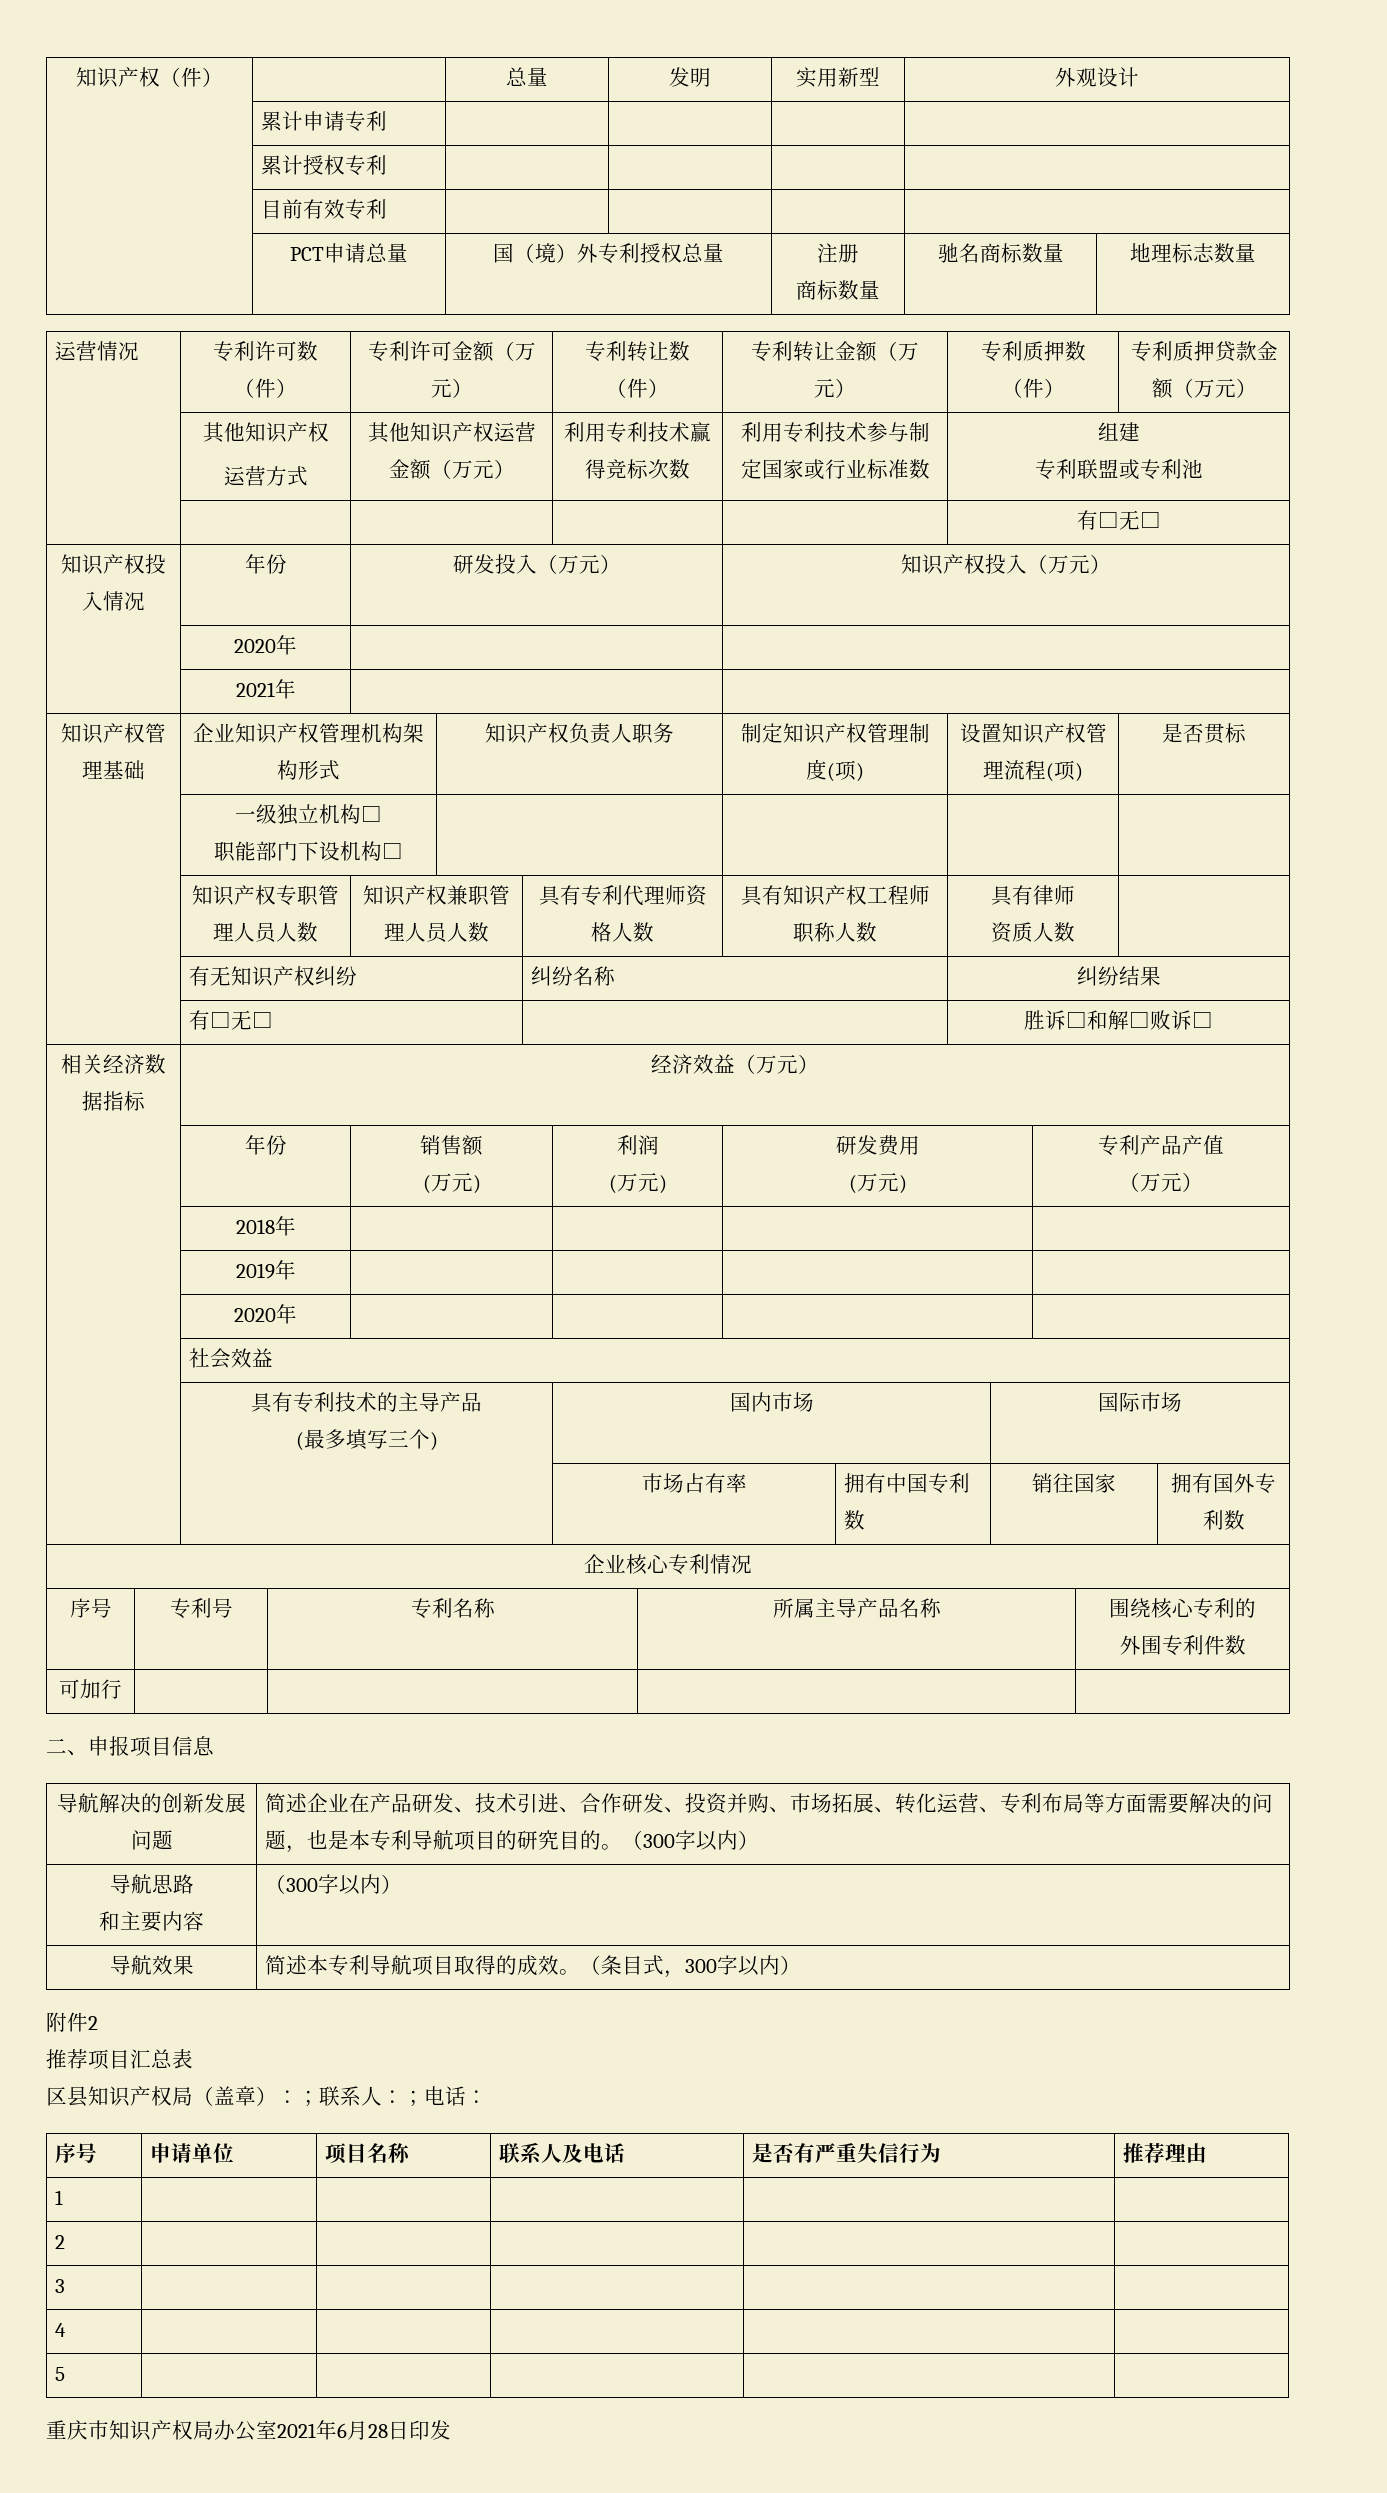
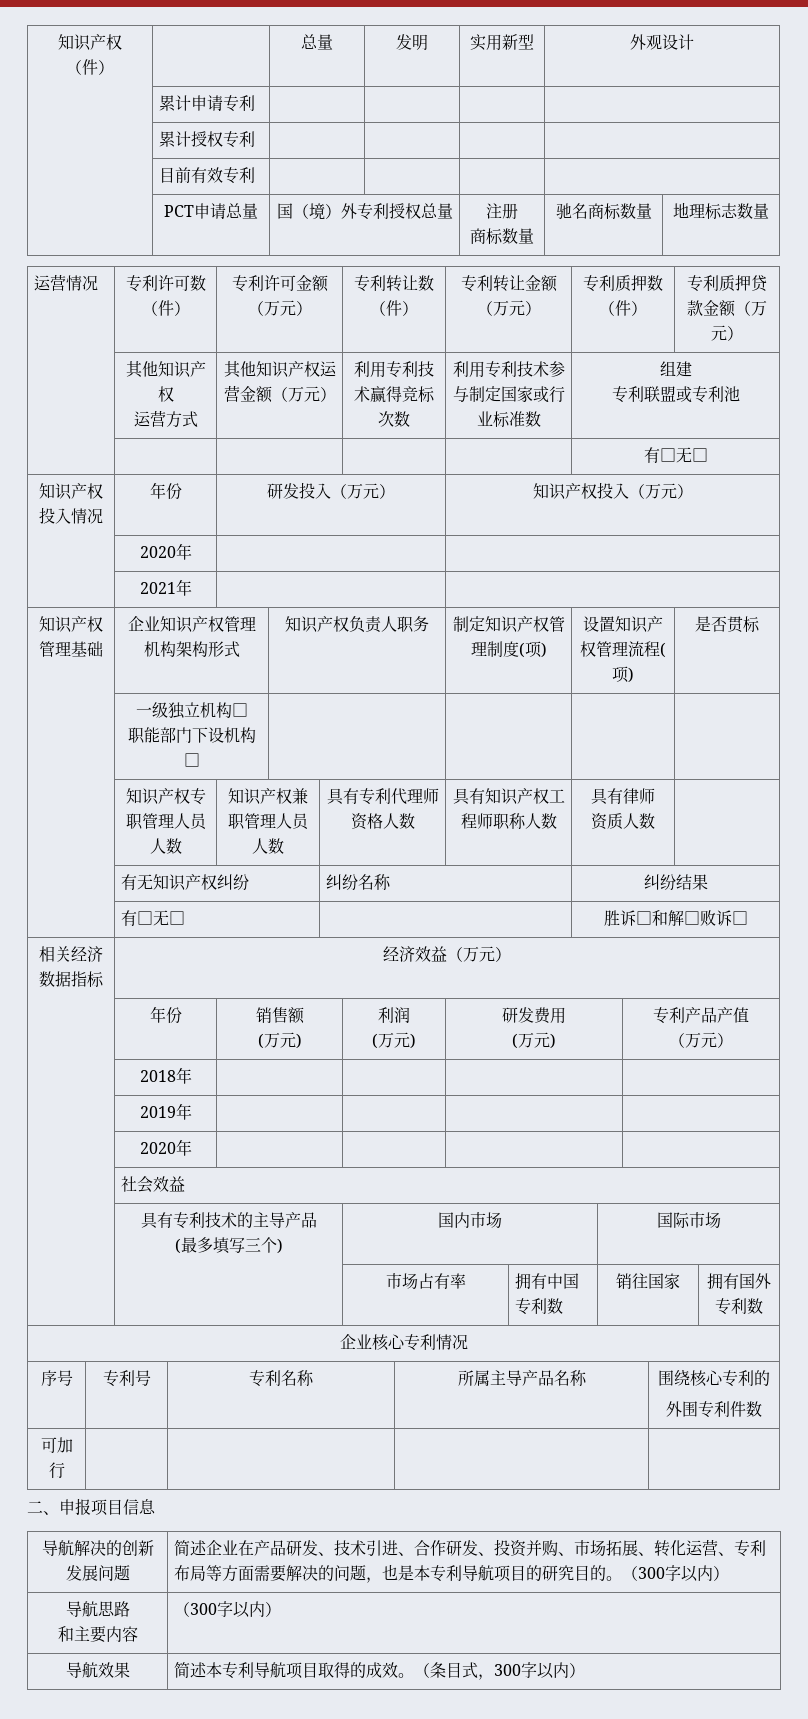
[46,2012,98,2032] [46,2049,193,2070] [46,2086,487,2107] [55,2143,98,2163] [150,2143,235,2163] [325,2143,411,2164] [499,2142,626,2164] [752,2143,942,2163] [1123,2143,1208,2163] [55,2190,64,2205] [55,2235,66,2249] [55,2279,66,2293] [55,2323,67,2337] [55,2367,66,2381] [46,2420,451,2441] // 附件2 // 推荐项目汇总表 // 区县知识产权局（盖章）：；联系人：；电话： // 序号 | 申请单位 | 项目名称 | 联系人及电话 | 是否有严重失信行为 | 推荐理由 // 1 | | | | | // 2 | | | | | // 3 | | | | | // 4 | | | | | // 5 | | | | | // 重庆市知识产权局办公室2021年6月28日印发 -> (586, 1670) none

